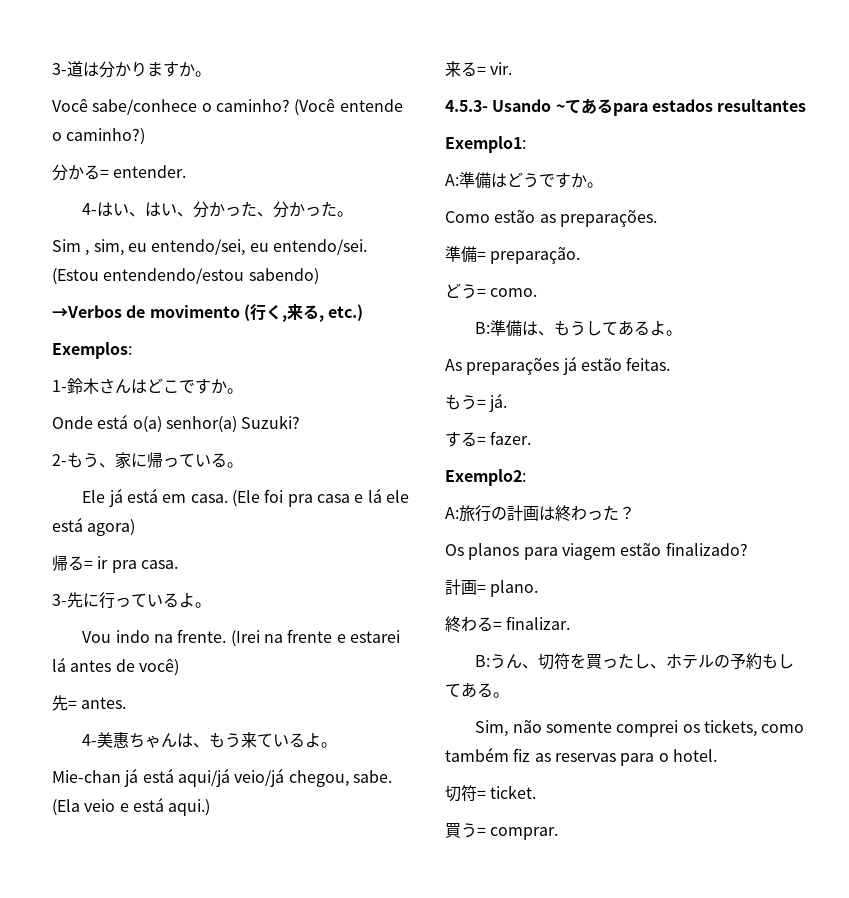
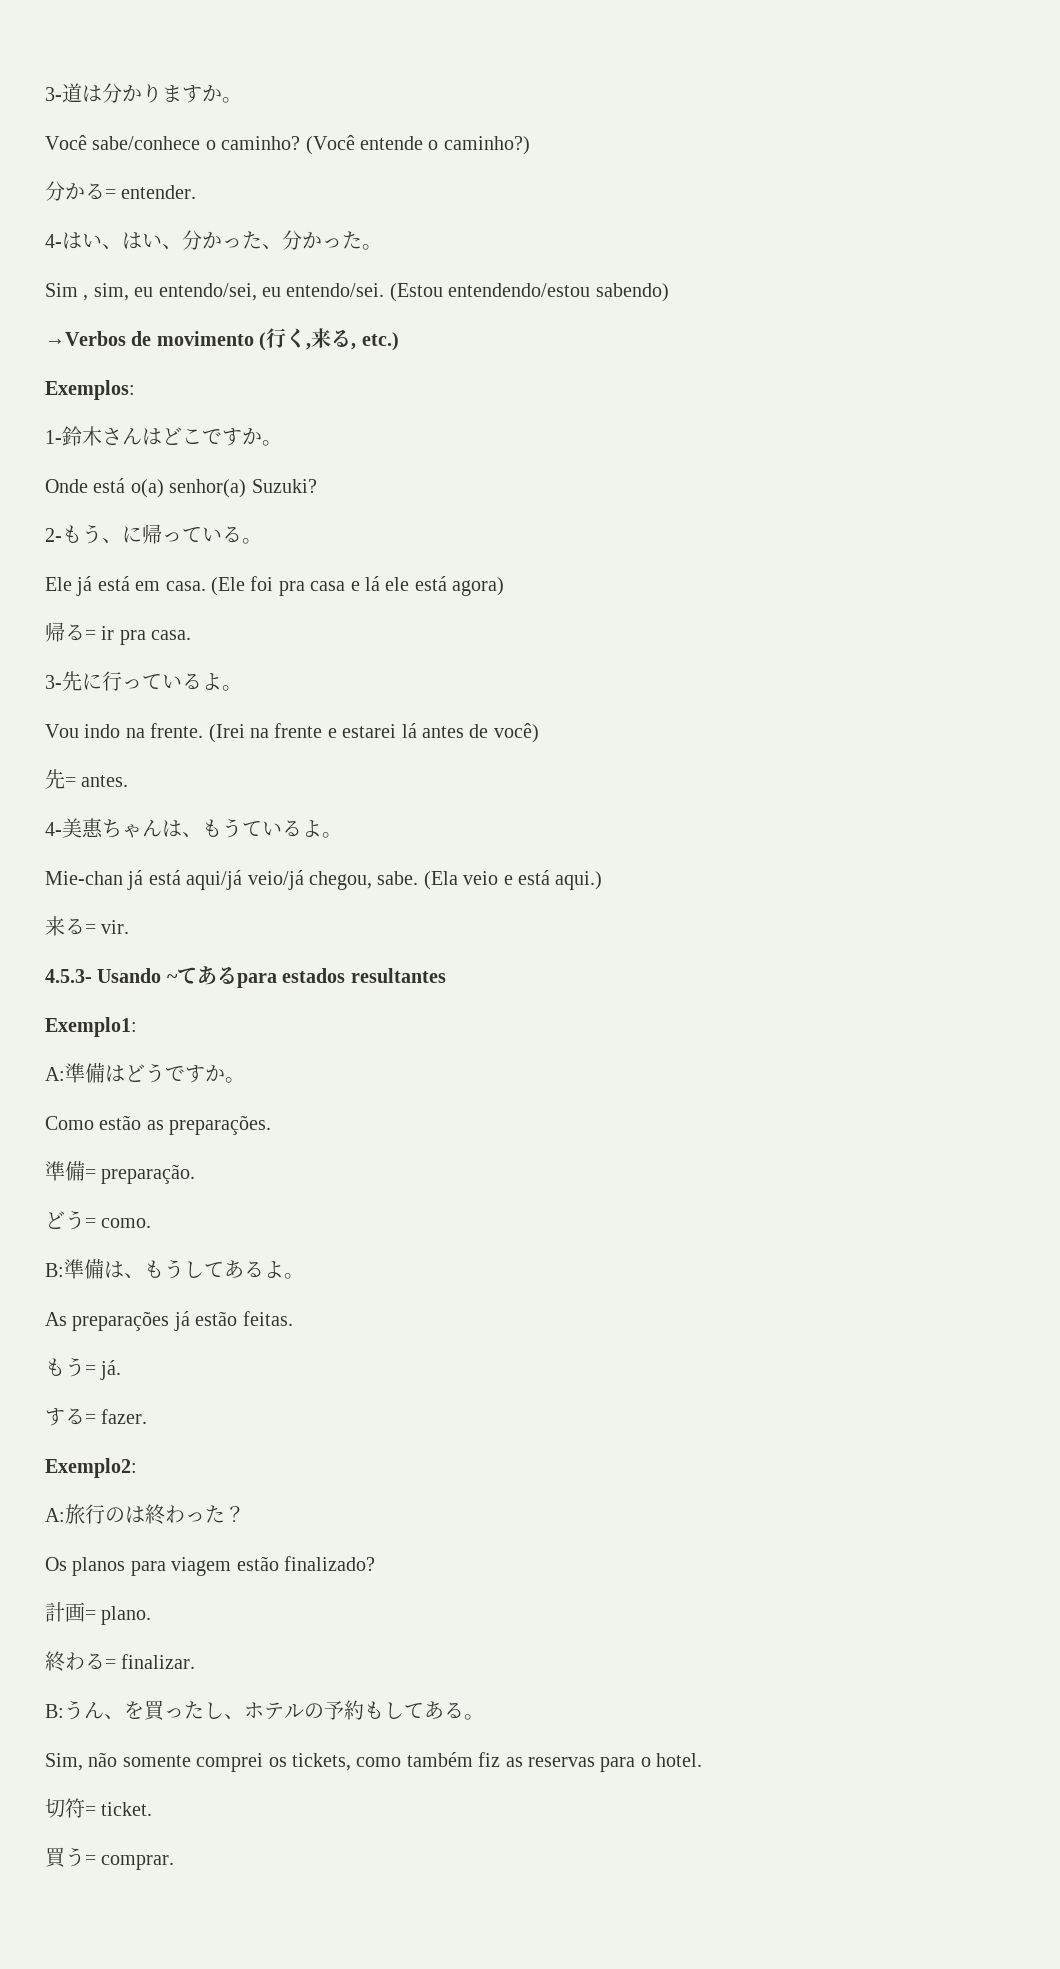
[115,452,131,469] 家 -> (122, 540) none
[241,732,258,748] 来 -> (242, 828) none
[507,505,539,521] 計画 -> (125, 1515) none
[538,653,571,670] 切符 -> (124, 1716) none

